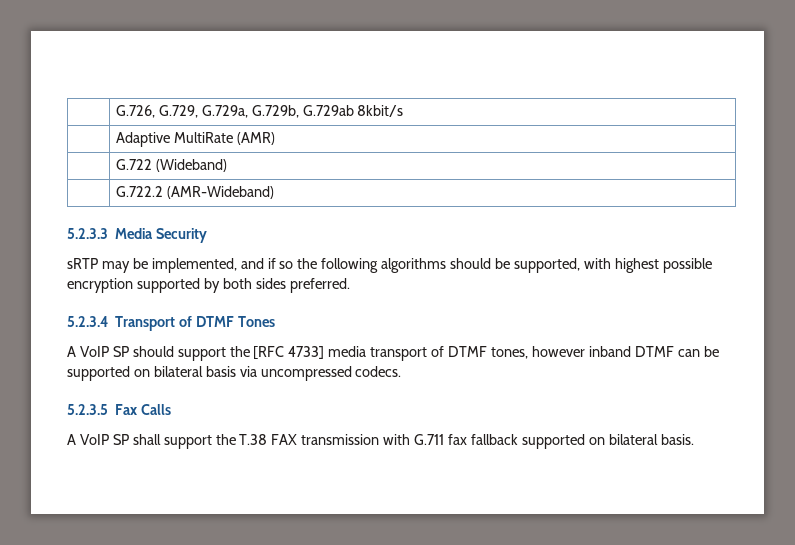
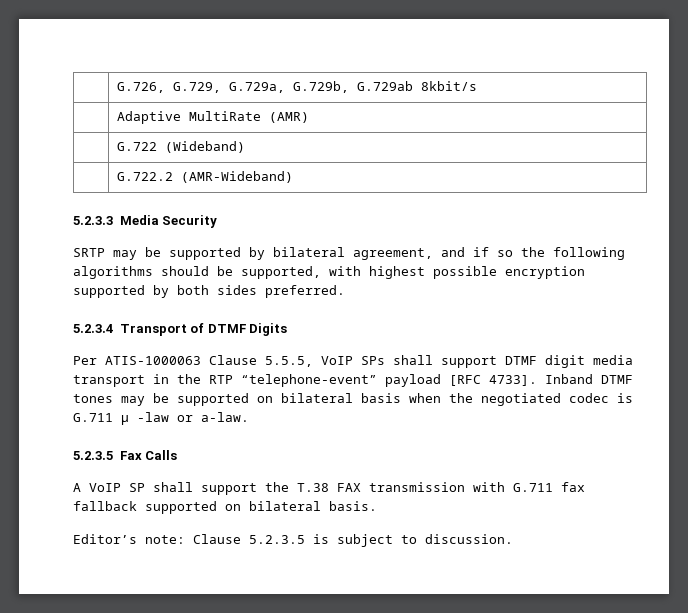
[67,258,237,273] sRTP may be implemented, -> [73,247,433,260] SRTP may be supported by bilateral agreement,
[237,316,275,327] [67,346,700,361] Tones // A VoIP SP should support the [RFC 4733] media transport of DTMF tones, however inband DTMF can -> [249,323,288,336] [73,355,633,368] [73,374,633,387] [73,394,145,406] Digits // Per ATIS-1000063 Clause 5.5.5, VoIP SPs shall support DTMF digit media transport in the RTP “telephone-event” payload [RFC 4733]. Inband DTMF tones may
[239,366,402,381] via uncompressed codecs. -> [409,393,633,406] [73,412,249,425] when the negotiated codec is G.711 µ -law or a-law.
(694, 439) none -> [73,534,513,547] // Editor’s note: Clause 5.2.3.5 is subject to discussion.

